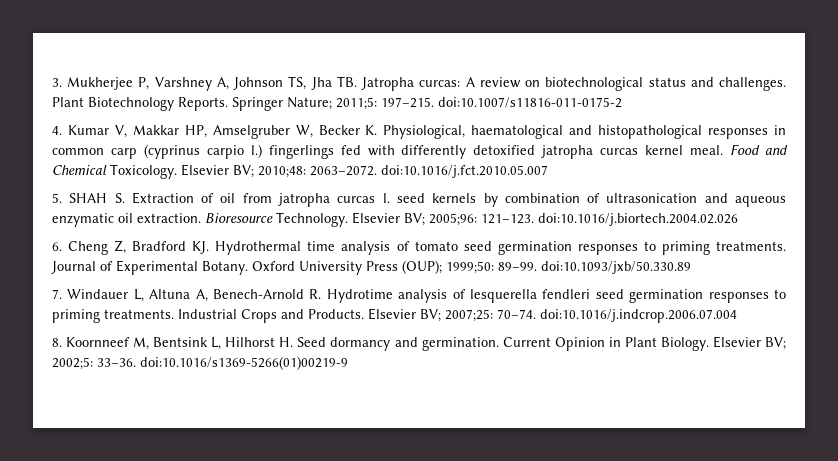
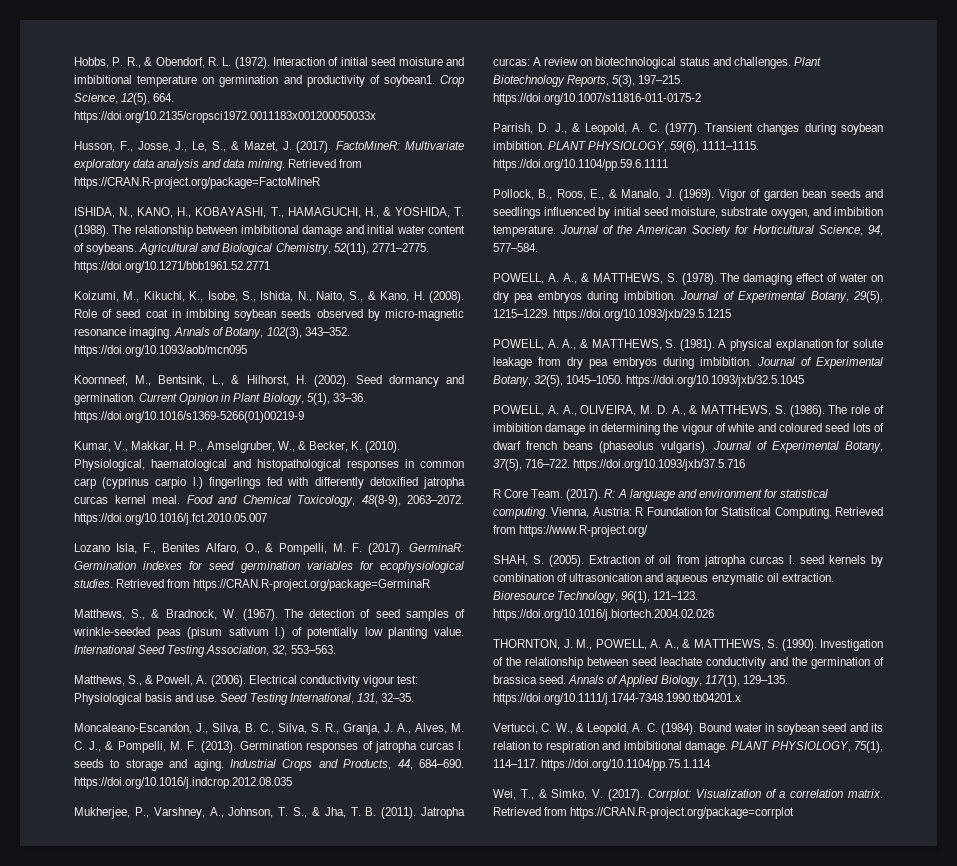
[52,76,787,91] [52,97,622,111] [52,125,378,139] 3. Mukherjee P, Varshney A, Johnson TS, Jha TB. Jatropha curcas: A review on biotechnological status and challenges. Plant Biotechnology Reports. Springer Nature; 2011;5: 197–215. doi:10.1007/s11816-011-0175-2 // 4. Kumar V, Makkar HP, Amselgruber W, Becker K. -> [74,57,464,69] [74,75,465,87] [74,93,175,105] [74,111,376,123] [74,141,464,153] [74,159,362,171] [74,177,320,189] [74,207,465,218] [74,225,465,237] [74,243,429,255] [74,261,270,273] [74,291,464,303] [74,309,464,321] [74,327,350,339] [74,345,247,357] [74,375,464,387] [74,393,366,405] [74,411,304,423] [74,441,401,453] Hobbs, P. R., & Obendorf, R. L. (1972). Interaction of initial seed moisture and imbibitional temperature on germination and productivity of soybean1. Crop Science, 12(5), 664. https://doi.org/10.2135/cropsci1972.0011183x001200050033x // Husson, F., Josse, J., Le, S., & Mazet, J. (2017). FactoMineR: Multivariate exploratory data analysis and data mining. Retrieved from https://CRAN.R-project.org/package=FactoMineR // ISHIDA, N., KANO, H., KOBAYASHI, T., HAMAGUCHI, H., & YOSHIDA, T. (1988). The relationship between imbibitional damage and initial water content of soybeans. Agricultural and Biological Chemistry, 52(11), 2771–2775. https://doi.org/10.1271/bbb1961.52.2771 // Koizumi, M., Kikuchi, K., Isobe, S., Ishida, N., Naito, S., & Kano, H. (2008). Role of seed coat in imbibing soybean seeds observed by micro-magnetic resonance imaging. Annals of Botany, 102(3), 343–352. https://doi.org/10.1093/aob/mcn095 // Koornneef, M., Bentsink, L., & Hilhorst, H. (2002). Seed dormancy and germination. Current Opinion in Plant Biology, 5(1), 33–36. https://doi.org/10.1016/s1369-5266(01)00219-9 // Kumar, V., Makkar, H. P., Amselgruber, W., & Becker, K. (2010).
[110,164,548,179] [52,193,125,203] Toxicology. Elsevier BV; 2010;48: 2063–2072. doi:10.1016/j.fct.2010.05.007 // 5. SHAH S. -> [297,495,464,507] [74,513,267,525] [74,543,464,555] [74,561,464,573] [74,579,431,591] [74,609,466,621] [73,627,464,639] [74,645,336,657] [74,675,418,687] [74,693,414,705] [74,723,465,735] [74,741,464,753] [74,759,464,771] [74,777,292,789] [74,807,465,819] [493,57,821,69] [493,75,684,87] [493,93,701,105] [493,123,883,135] [493,141,760,153] [493,159,668,171] [493,189,883,201] [493,207,883,219] [493,225,883,237] [493,243,538,252] [493,273,883,285] [493,291,883,303] [493,309,732,321] [493,339,883,351] [493,357,883,369] [493,375,805,387] [493,405,884,417] [493,423,884,435] [493,441,883,453] [493,459,746,471] [493,489,829,501] [493,507,883,519] [493,525,649,537] [493,555,585,567] Toxicology, 48(8-9), 2063–2072. https://doi.org/10.1016/j.fct.2010.05.007 // Lozano Isla, F., Benites Alfaro, O., & Pompelli, M. F. (2017). GerminaR: Germination indexes for seed germination variables for ecophysiological studies. Retrieved from https://CRAN.R-project.org/package=GerminaR // Matthews, S., & Bradnock, W. (1967). The detection of seed samples of wrinkle-seeded peas (pisum sativum l.) of potentially low planting value. International Seed Testing Association, 32, 553–563. // Matthews, S., & Powell, A. (2006). Electrical conductivity vigour test: Physiological basis and use. Seed Testing International, 131, 32–35. // Moncaleano-Escandon, J., Silva, B. C., Silva, S. R., Granja, J. A., Alves, M. C. J., & Pompelli, M. F. (2013). Germination responses of jatropha curcas l. seeds to storage and aging. Industrial Crops and Products, 44, 684–690. https://doi.org/10.1016/j.indcrop.2012.08.035 // Mukherjee, P., Varshney, A., Johnson, T. S., & Jha, T. B. (2011). Jatropha curcas: A review on biotechnological status and challenges. Plant Biotechnology Reports, 5(3), 197–215. https://doi.org/10.1007/s11816-011-0175-2 // Parrish, D. J., & Leopold, A. C. (1977). Transient changes during soybean imbibition. PLANT PHYSIOLOGY, 59(6), 1111–1115. https://doi.org/10.1104/pp.59.6.1111 // Pollock, B., Roos, E., & Manalo, J. (1969). Vigor of garden bean seeds and seedlings influenced by initial seed moisture, substrate oxygen, and imbibition temperature. Journal of the American Society for Horticultural Science, 94, 577–584. // POWELL, A. A., & MATTHEWS, S. (1978). The damaging effect of water on dry pea embryos during imbibition. Journal of Experimental Botany, 29(5), 1215–1229. https://doi.org/10.1093/jxb/29.5.1215 // POWELL, A. A., & MATTHEWS, S. (1981). A physical explanation for solute leakage from dry pea embryos during imbibition. Journal of Experimental Botany, 32(5), 1045–1050. https://doi.org/10.1093/jxb/32.5.1045 // POWELL, A. A., OLIVEIRA, M. D. A., & MATTHEWS, S. (1986). The role of imbibition damage in determining the vigour of white and coloured seed lots of dwarf french beans (phaseolus vulgaris). Journal of Experimental Botany, 37(5), 716–722. https://doi.org/10.1093/jxb/37.5.716 // R Core Team. (2017). R: A language and environment for statistical computing. Vienna, Austria: R Foundation for Statistical Computing. Retrieved from https://www.R-project.org/ // SHAH, S. (2005).
[276,212,738,227] [52,240,787,255] [51,260,691,275] [52,289,786,303] [52,308,737,323] [52,336,786,351] [52,356,348,370] Technology. Elsevier BV; 2005;96: 121–123. doi:10.1016/j.biortech.2004.02.026 // 6. Cheng Z, Bradford KJ. Hydrothermal time analysis of tomato seed germination responses to priming treatments. Journal of Experimental Botany. Oxford University Press (OUP); 1999;50: 89–99. doi:10.1093/jxb/50.330.89 // 7. Windauer L, Altuna A, Benech-Arnold R. Hydrotime analysis of lesquerella fendleri seed germination responses to priming treatments. Industrial Crops and Products. Elsevier BV; 2007;25: 70–74. doi:10.1016/j.indcrop.2006.07.004 // 8. Koornneef M, Bentsink L, Hilhorst H. Seed dormancy and germination. Current Opinion in Plant Biology. Elsevier BV; 2002;5: 33–36. doi:10.1016/s1369-5266(01)00219-9 -> [557,591,699,603] [493,609,714,621] [493,639,883,651] [493,657,884,669] [493,675,788,687] [493,693,741,705] [493,723,883,735] [493,741,883,753] [493,759,712,771] [493,789,883,801] [493,807,795,819] Technology, 96(1), 121–123. https://doi.org/10.1016/j.biortech.2004.02.026 // THORNTON, J. M., POWELL, A. A., & MATTHEWS, S. (1990). Investigation of the relationship between seed leachate conductivity and the germination of brassica seed. Annals of Applied Biology, 117(1), 129–135. https://doi.org/10.1111/j.1744-7348.1990.tb04201.x // Vertucci, C. W., & Leopold, A. C. (1984). Bound water in soybean seed and its relation to respiration and imbibitional damage. PLANT PHYSIOLOGY, 75(1), 114–117. https://doi.org/10.1104/pp.75.1.114 // Wei, T., & Simko, V. (2017). Corrplot: Visualization of a correlation matrix. Retrieved from https://CRAN.R-project.org/package=corrplot

